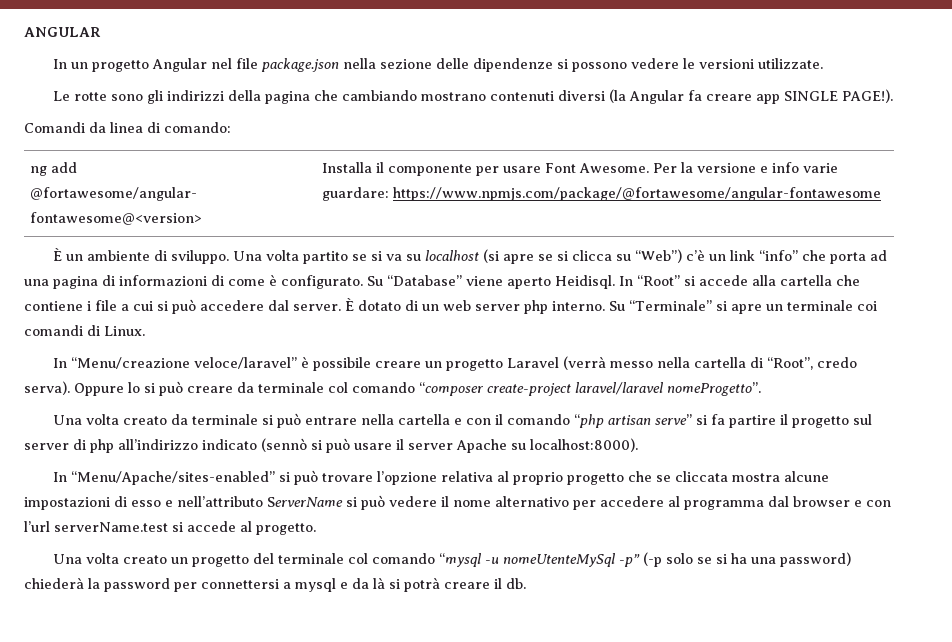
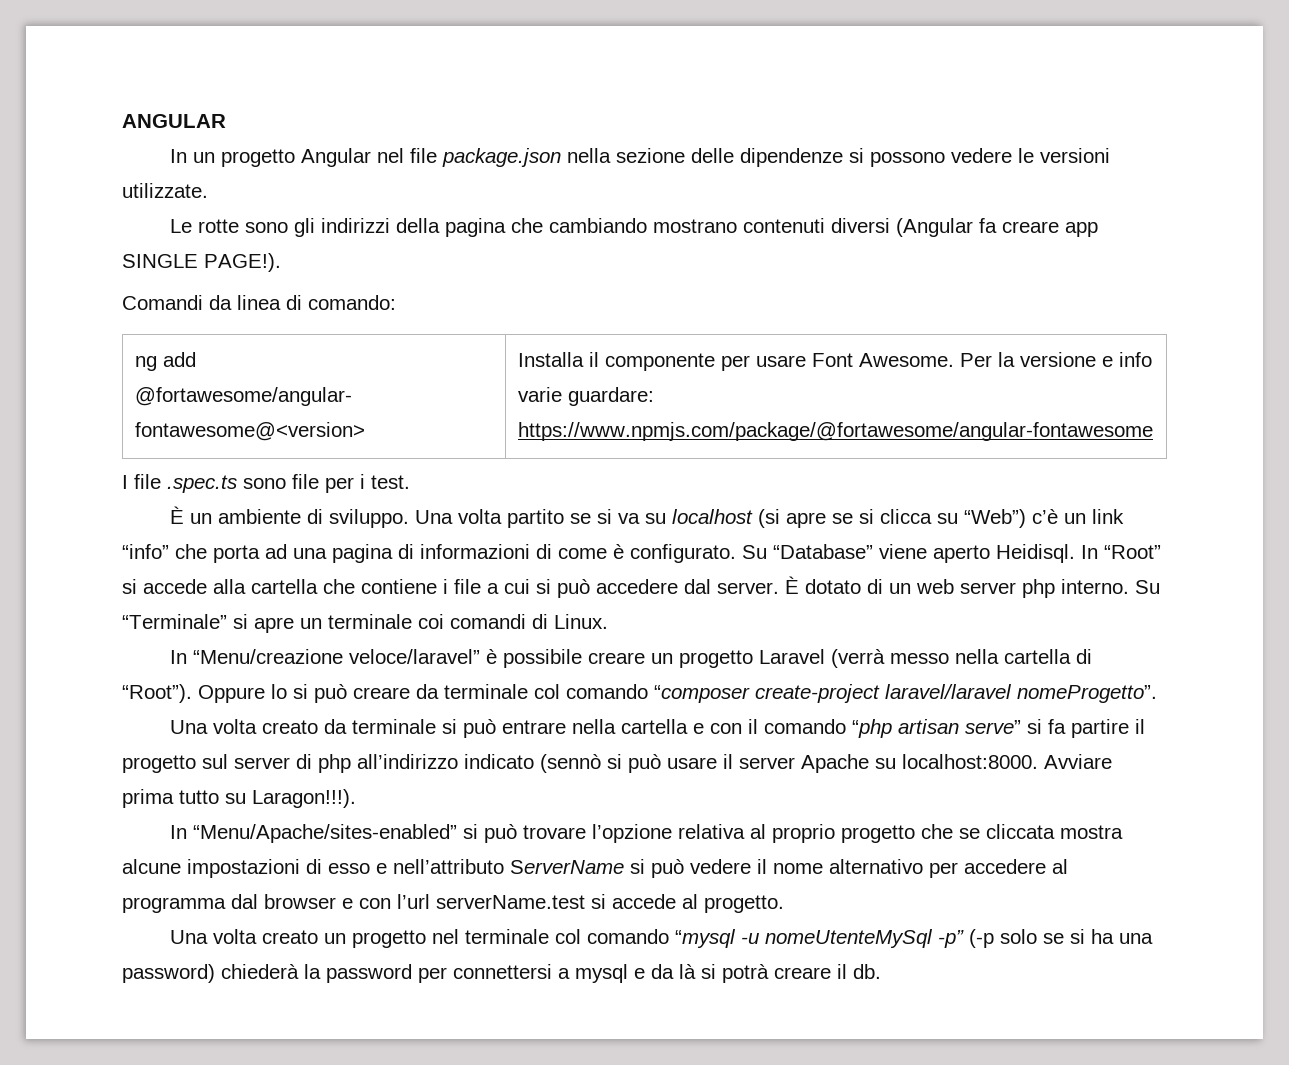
[609,89,685,104] (la Angular -> [896,218,974,237] (Angular
(882, 194) none -> [122,474,410,493] // I file .spec.ts sono file per i test.
[767,357,858,370] [24,381,70,395] “Root”, credo serva). -> [122,684,192,703] “Root”).
[530,438,638,452] localhost:8000). -> [902,754,1112,769] [122,789,356,808] localhost:8000. Avviare prima tutto su Laragon!!!).
[253,553,275,564] del -> [432,929,460,944] nel

